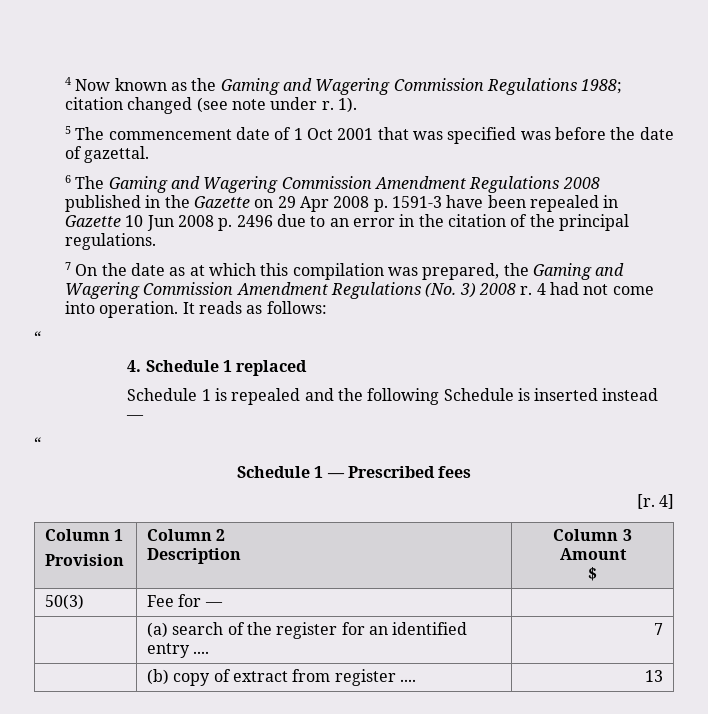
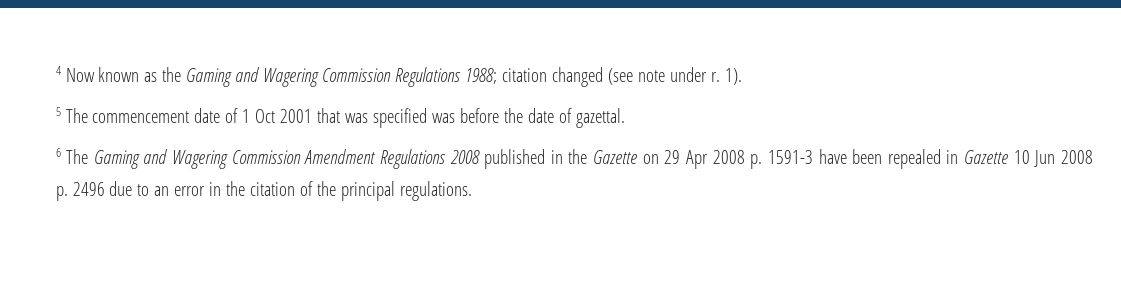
[65,262,625,280] [65,282,654,299] [65,301,327,318] [34,331,41,343] [127,360,308,376] [127,388,659,405] [126,415,145,420] [34,437,41,449] [236,466,472,478] [636,494,674,509] [44,529,124,541] [44,554,124,566] [146,529,226,541] [146,548,241,564] [553,529,632,541] [559,548,627,560] [587,567,597,581] [44,594,84,610] [146,594,223,607] [146,622,468,639] [146,643,210,658] [654,623,664,635] [146,669,416,686] [645,670,664,682] // 7 On the date as at which this compilation was prepared, the Gaming and Wagering Commission Amendment Regulations (No. 3) 2008 r. 4 had not come into operation. It reads as follows: // “ // 4. Schedule 1 replaced // Schedule 1 is repealed and the following Schedule is inserted instead — // “ // Schedule 1 — Prescribed fees // [r. 4] // Column 1 // Provision | Column 2 // Description | Column 3 Amount // $ // 50(3) | Fee for — | // | (a) search of the register for an identified entry .... | 7 // | (b) copy of extract from register .... | 13 -> (473, 191) none

